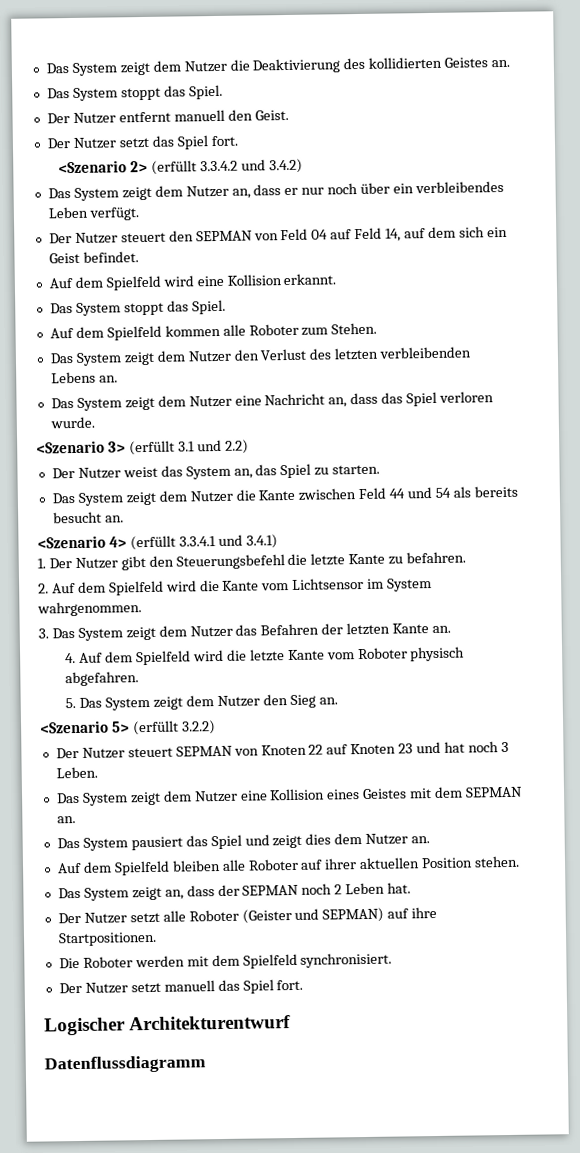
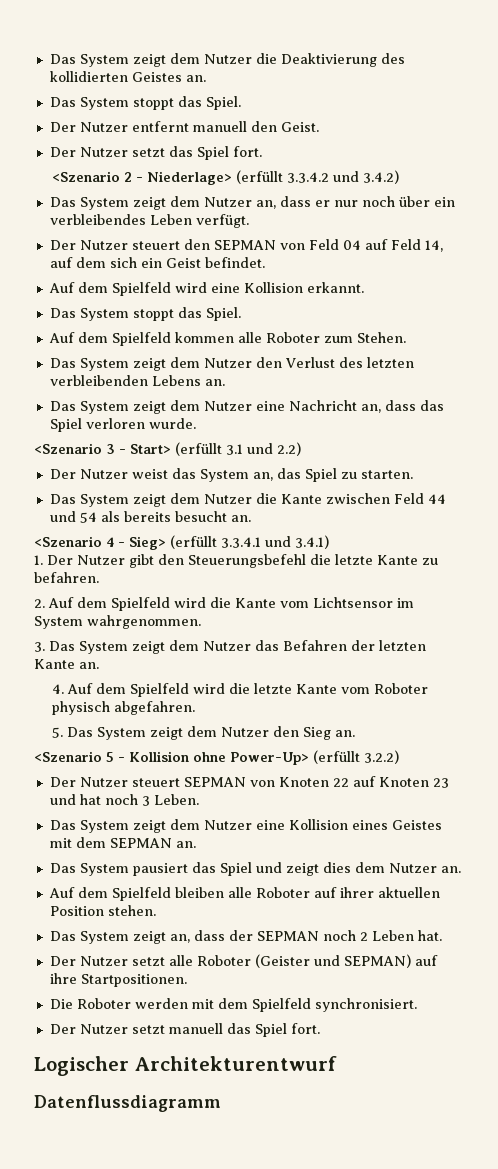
[130,160,149,173] 2> -> [124,171,233,185] 2 - Niederlage>
[107,441,126,453] 3> -> [106,444,171,454] 3 - Start>
[108,536,127,548] 4> -> [106,536,166,550] 4 - Sieg>
[111,721,130,733] 5> -> [106,751,309,765] 5 - Kollision ohne Power-Up>

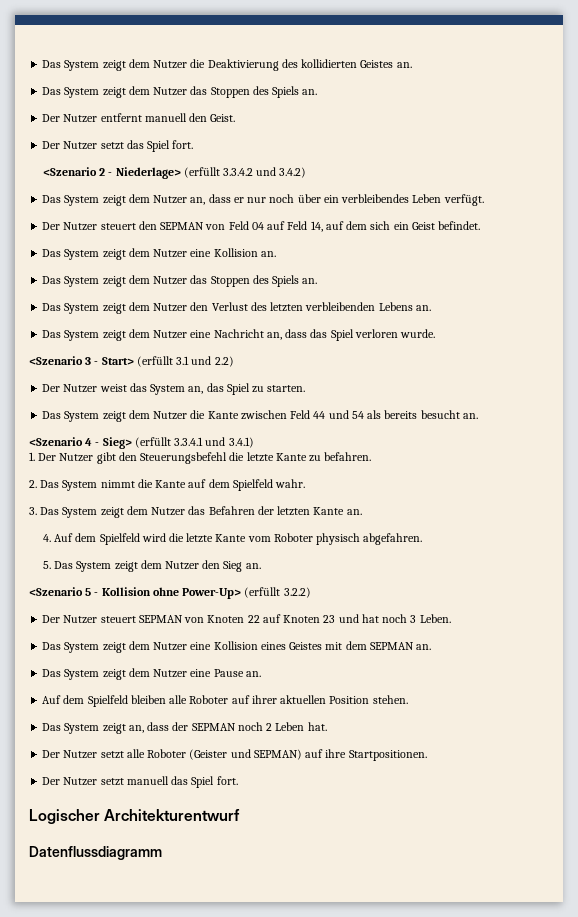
[132,96,241,110] stoppt das Spiel. -> [102,86,318,98] zeigt dem Nutzer das Stoppen des Spiels an.
[48,282,364,296] [49,307,241,321] [48,332,406,346] Auf dem Spielfeld wird eine Kollision erkannt. // Das System stoppt das Spiel. // Auf dem Spielfeld kommen alle Roboter zum Stehen. -> [42,248,276,260] [42,275,318,287] Das System zeigt dem Nutzer eine Kollision an. // Das System zeigt dem Nutzer das Stoppen des Spiels an.
[48,597,414,611] [34,615,201,629] Auf dem Spielfeld wird die Kante vom Lichtsensor im System wahrgenommen. -> [40,479,306,491] Das System nimmt die Kante auf dem Spielfeld wahr.
[132,862,437,876] pausiert das Spiel und zeigt dies dem Nutzer -> [102,668,244,680] zeigt dem Nutzer eine Pause
[49,998,417,1012] // Die Roboter werden mit dem Spielfeld synchronisiert. -> (427, 755) none

